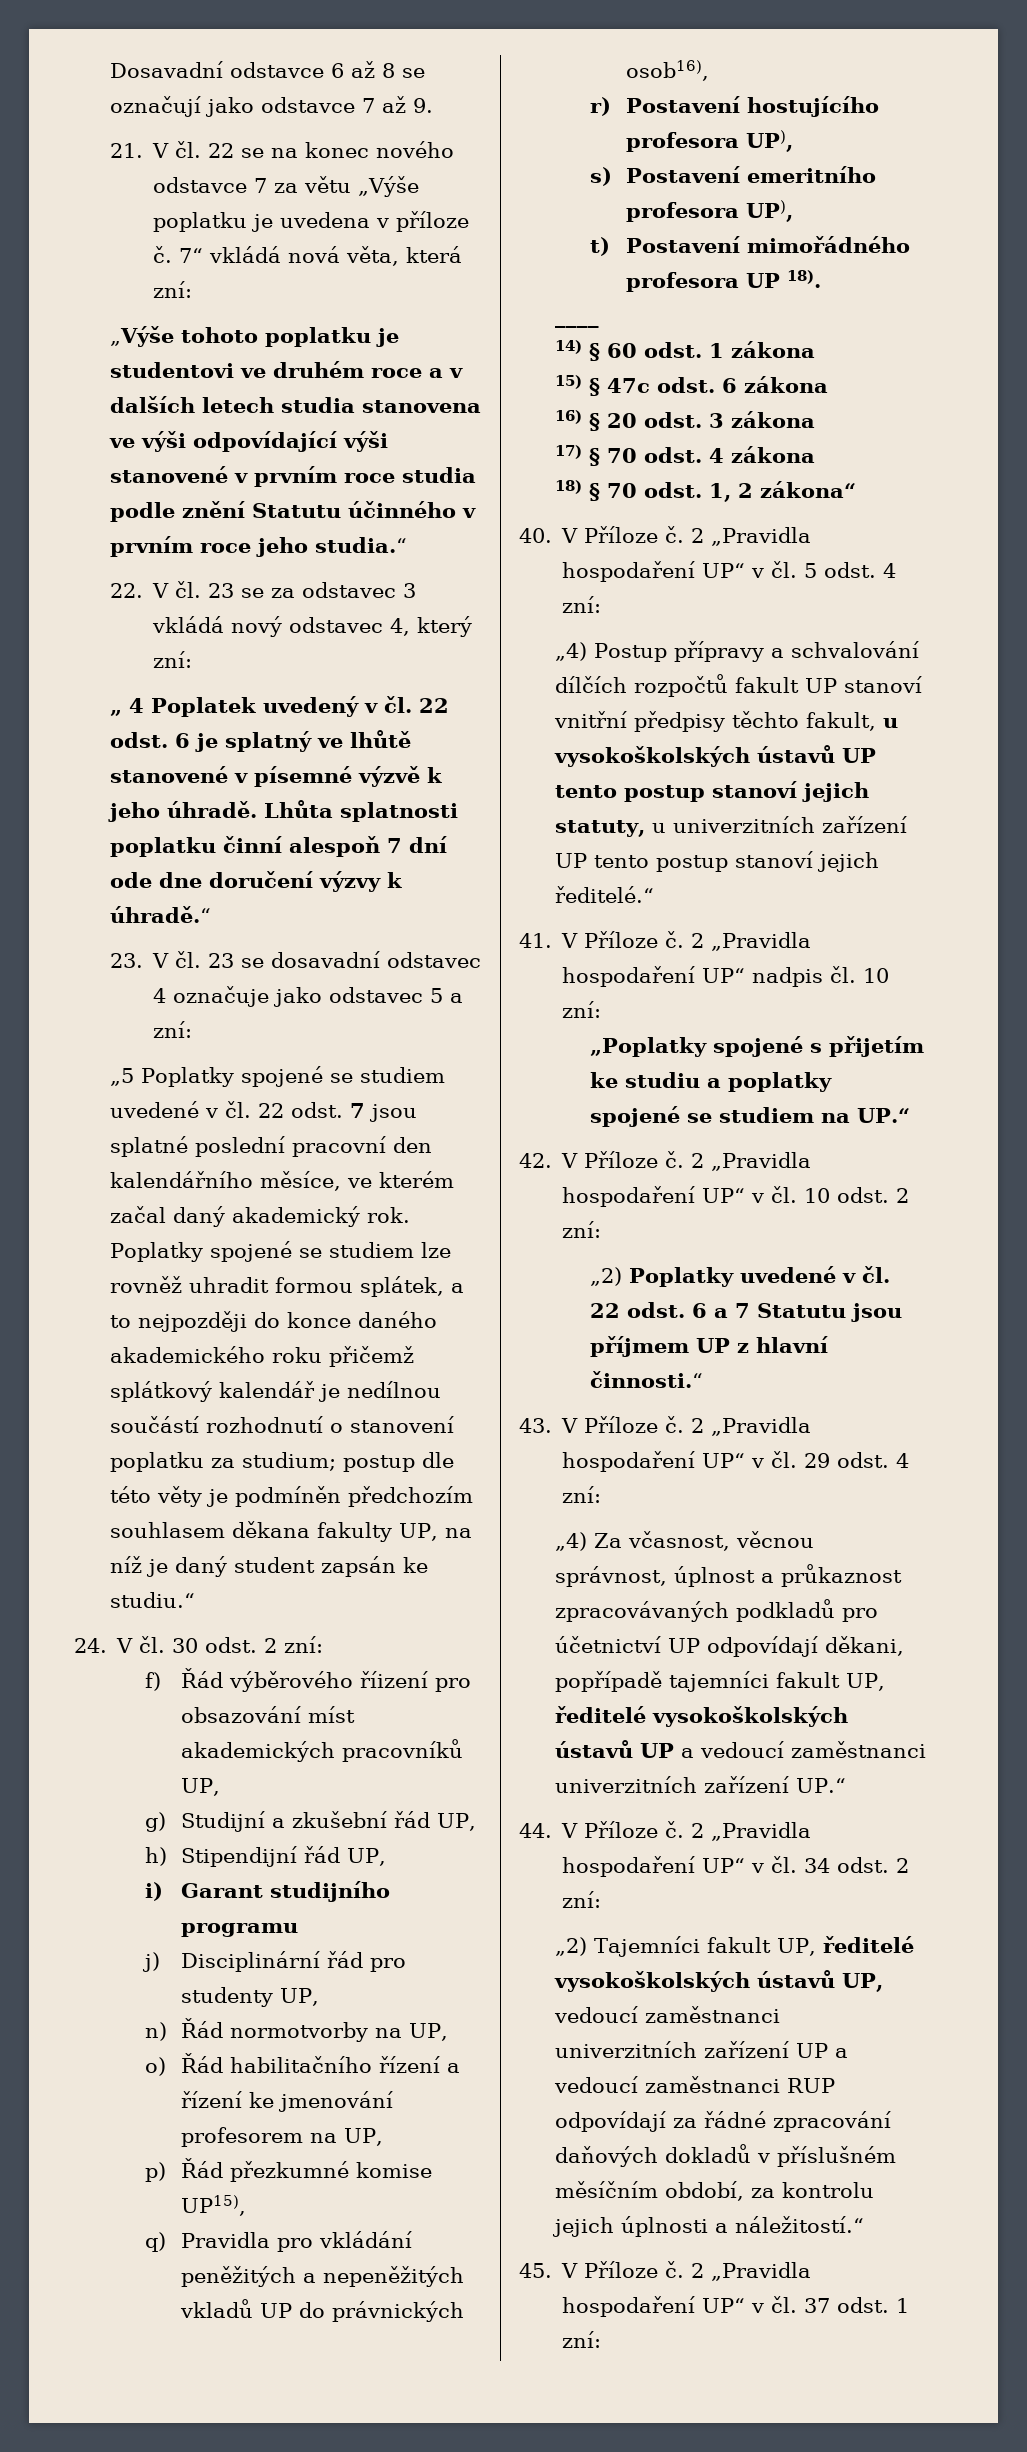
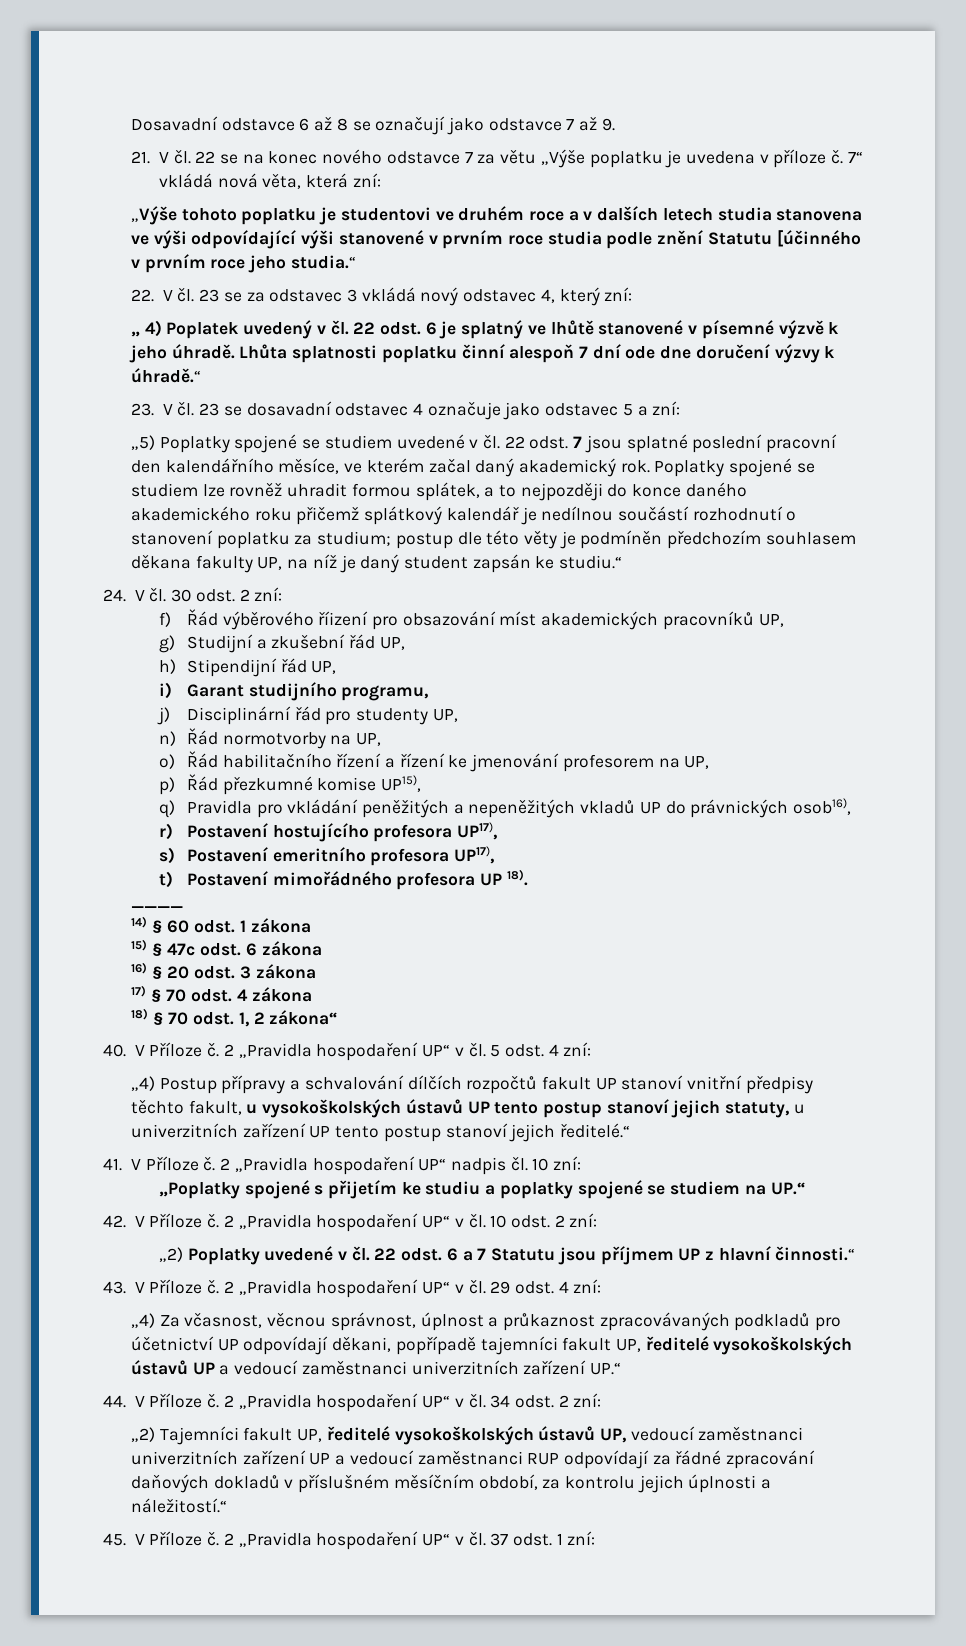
[347,501,456,518] účinného -> [776,230,861,247] [účinného
[128,698,144,713] 4 -> [144,320,162,337] 4)
[109,1068,134,1086] „5 -> [130,435,155,450] „5)
[180,1923,298,1937] programu -> [341,685,429,701] programu,
[745,130,793,152] UP), -> [456,822,497,840] UP17),
[745,200,793,222] UP), -> [453,846,494,864] UP17),

